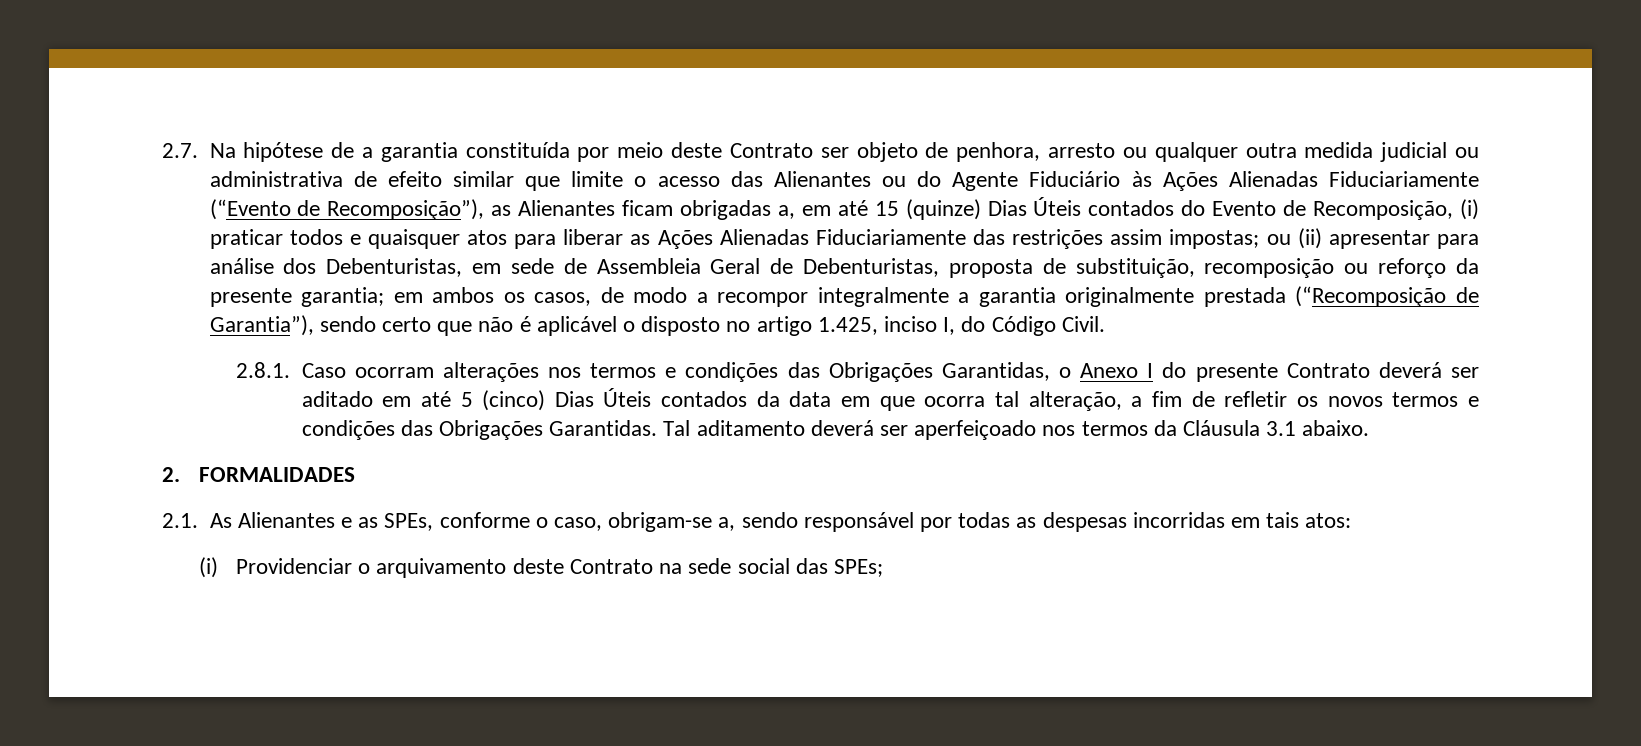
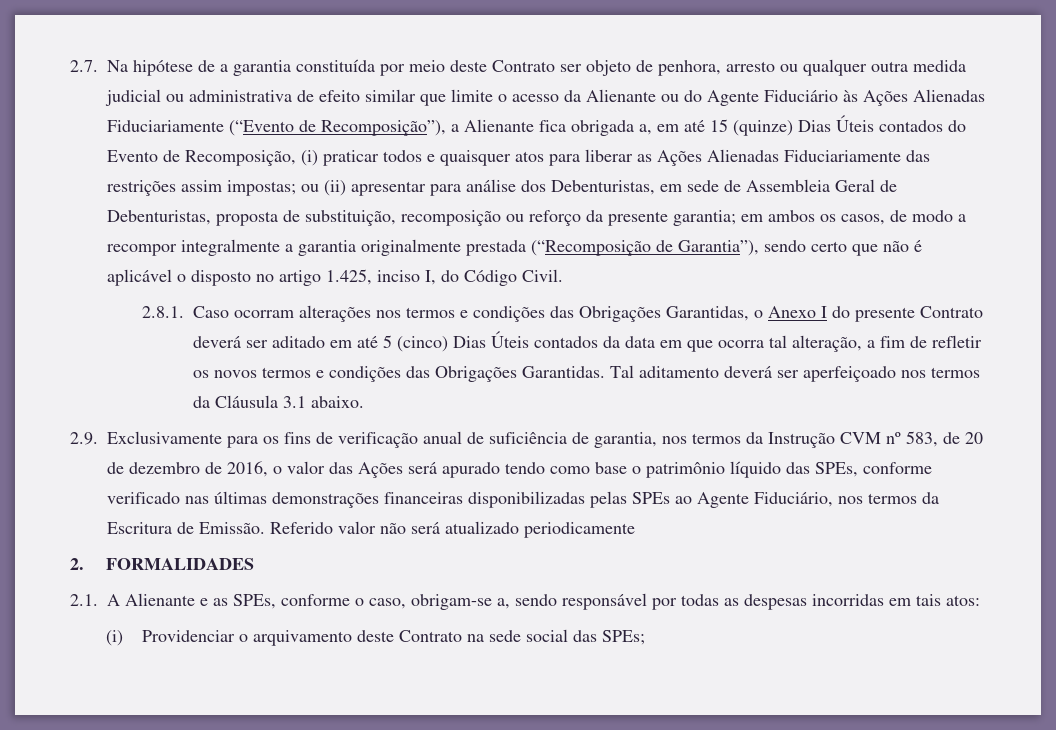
[730,171,871,187] das Alienantes -> [564,89,656,102] da Alienante
[491,200,772,220] as Alienantes ficam obrigadas -> [451,119,634,136] a Alienante fica obrigada
(1370, 428) none -> [70,431,983,448] [107,461,932,478] [107,491,939,508] [107,521,635,538] // 2.9. Exclusivamente para os fins de verificação anual de suficiência de garantia, nos termos da Instrução CVM nº 583, de 20 de dezembro de 2016, o valor das Ações será apurado tendo como base o patrimônio líquido das SPEs, conforme verificado nas últimas demonstrações financeiras disponibilizadas pelas SPEs ao Agente Fiduciário, nos termos da Escritura de Emissão. Referido valor não será atualizado periodicamente
[209,512,335,528] As Alienantes -> [107,593,195,606] A Alienante

